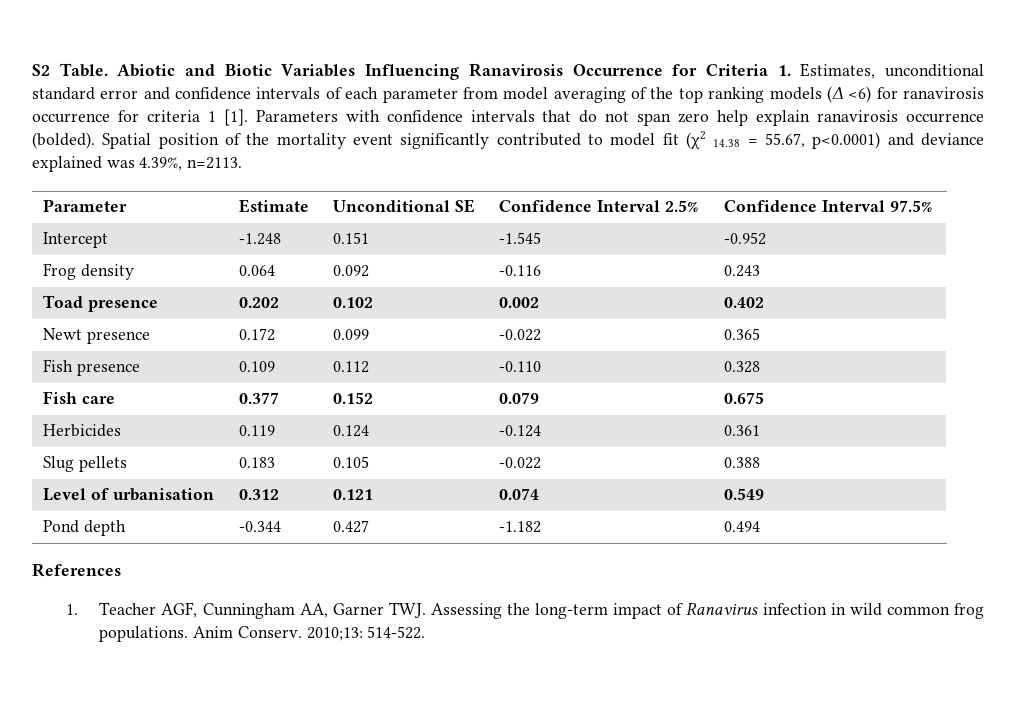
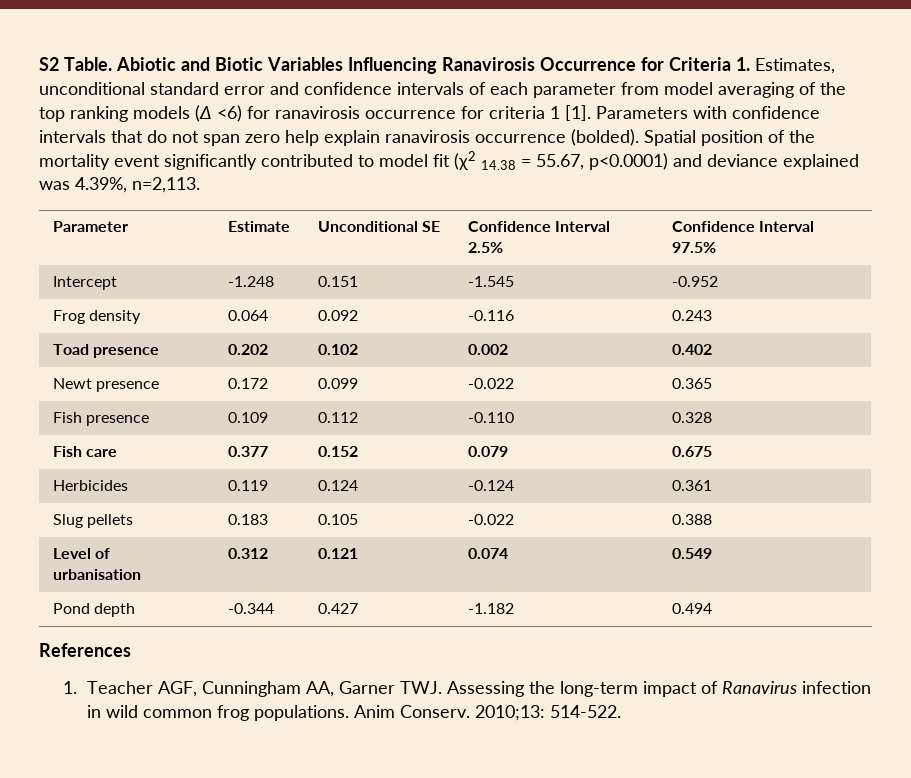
[187,157,243,169] n=2113. -> [132,177,200,193] n=2,113.

